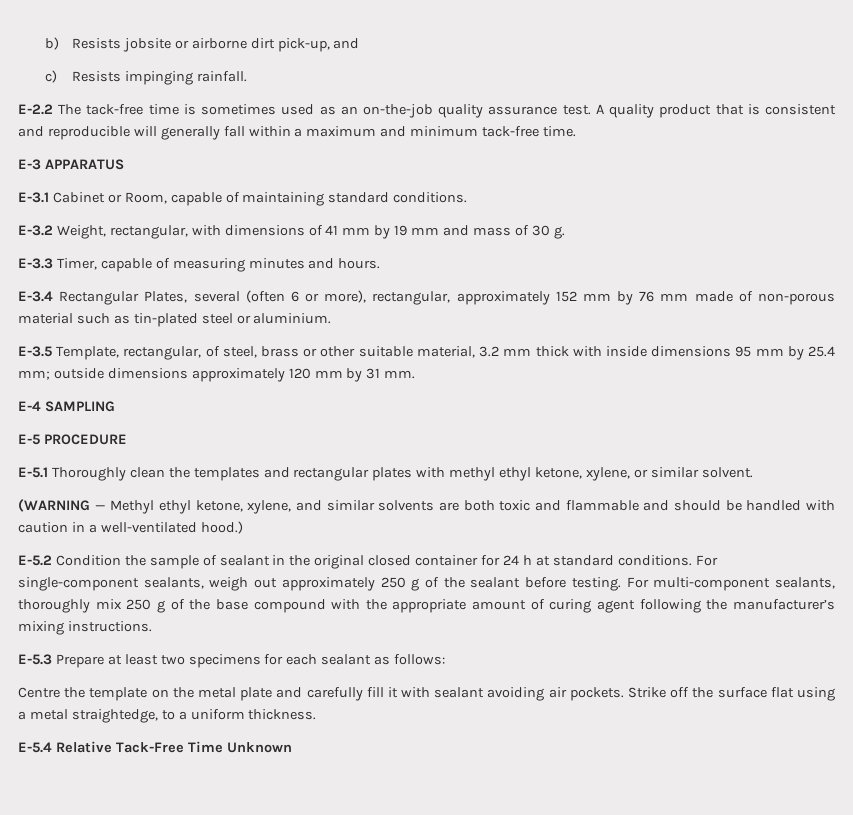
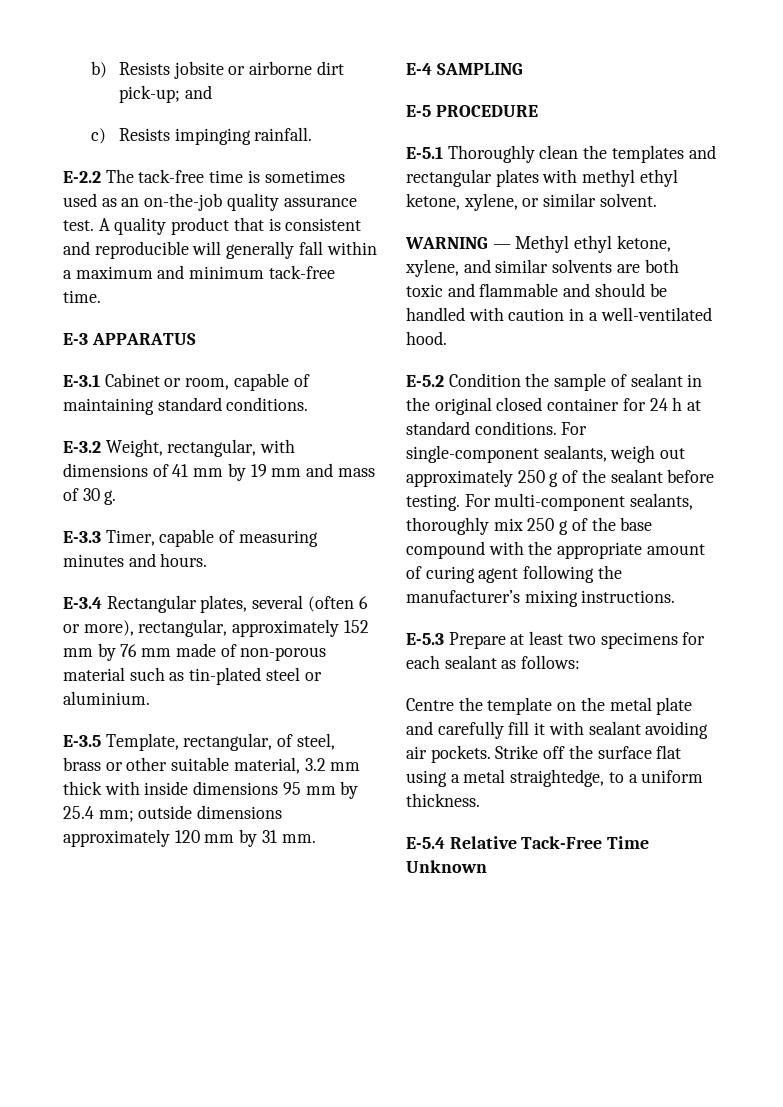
[277,38,330,52] pick-up, -> [119,85,181,103] pick-up;
[124,192,167,204] Room, -> [185,378,230,390] room,
[144,291,188,303] Plates, -> [200,595,248,613] plates,
[18,499,90,512] (WARNING -> [405,237,488,249] WARNING
[200,521,243,534] hood.) -> [406,331,447,345] hood.

